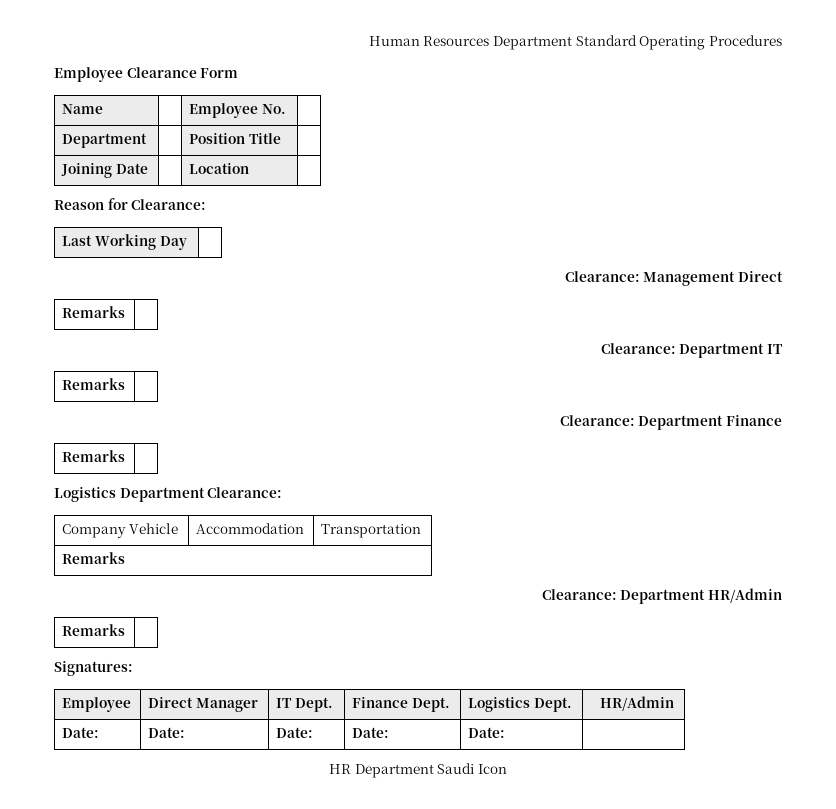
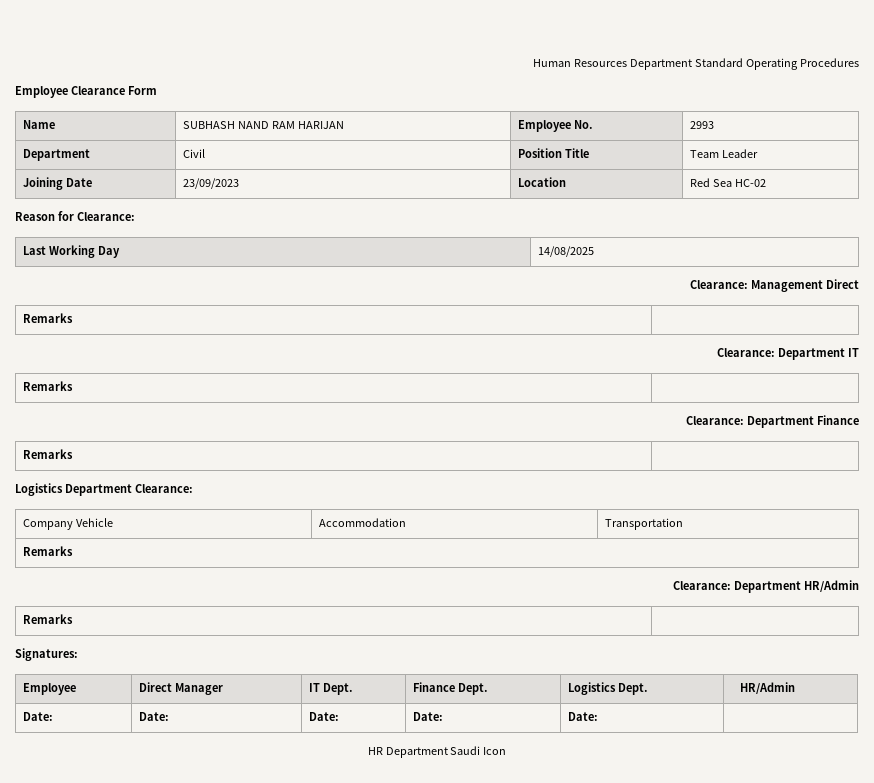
(104, 109) none -> [182,121,344,129] SUBHASH NAND RAM HARIJAN
(286, 109) none -> [689,121,714,129] 2993
(148, 140) none -> [182,149,205,158] Civil
(281, 138) none -> [689,149,758,158] Team Leader
(148, 168) none -> [182,178,239,189] 23/09/2023
(250, 168) none -> [689,178,766,187] Red Sea HC-02
(187, 243) none -> [537,246,594,257] 14/08/2025

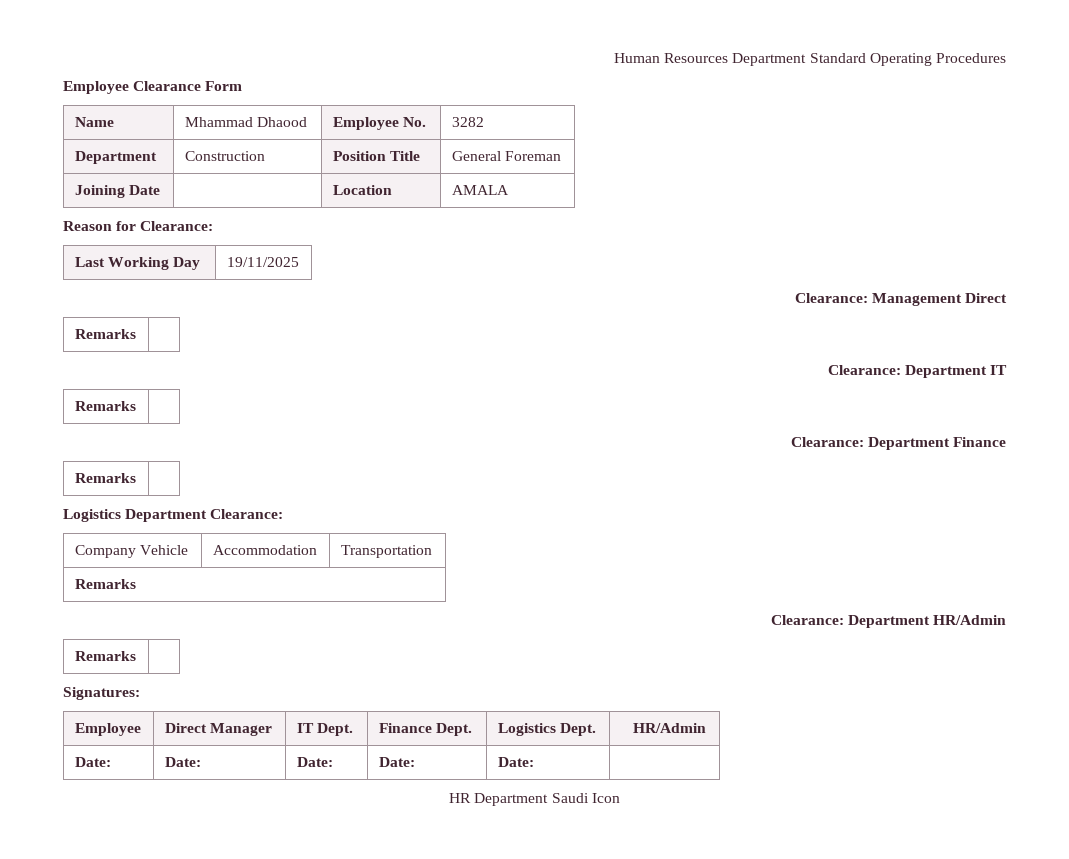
[182,121,344,129] SUBHASH NAND RAM HARIJAN -> [184,117,307,127] Mhammad Dhaood
[689,121,714,129] 2993 -> [451,117,484,127] 3282
[182,149,205,158] Civil -> [184,151,265,161] Construction
[689,149,758,158] Team Leader -> [451,151,561,161] General Foreman
[182,178,239,189] 23/09/2023 -> (160, 190) none
[689,178,766,187] Red Sea HC-02 -> [451,185,509,195] AMALA
[537,246,594,257] 14/08/2025 -> [226,257,299,267] 19/11/2025

